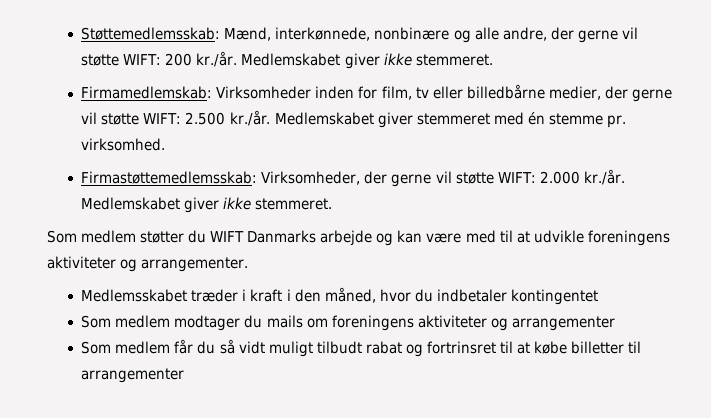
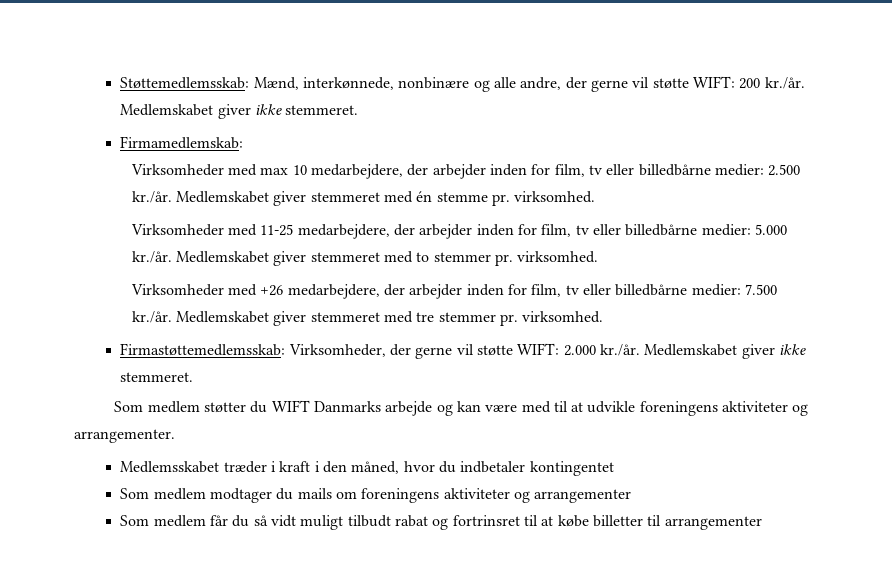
[216,84,672,102] [81,112,182,125] Virksomheder inden for film, tv eller billedbårne medier, der gerne vil støtte WIFT: -> [130,164,764,179] // Virksomheder med max 10 medarbejdere, der arbejder inden for film, tv eller billedbårne medier:
(166, 144) none -> [130,224,787,239] [131,251,599,266] [130,284,777,299] [131,311,604,326] // Virksomheder med 11-25 medarbejdere, der arbejder inden for film, tv eller billedbårne medier: 5.000 kr./år. Medlemskabet giver stemmeret med to stemmer pr. virksomhed. // Virksomheder med +26 medarbejdere, der arbejder inden for film, tv eller billedbårne medier: 7.500 kr./år. Medlemskabet giver stemmeret med tre stemmer pr. virksomhed.

